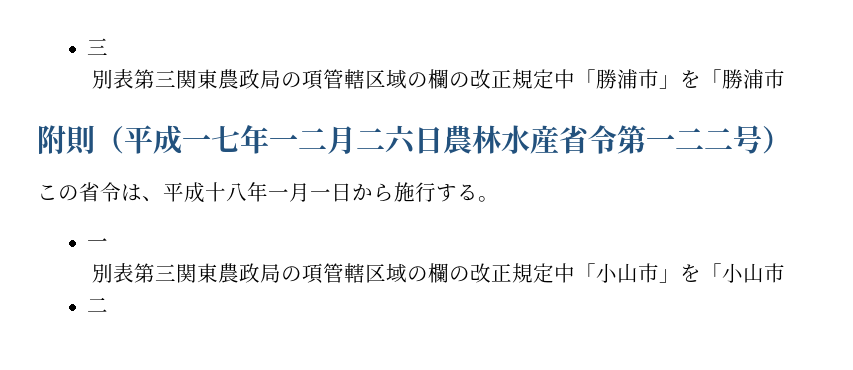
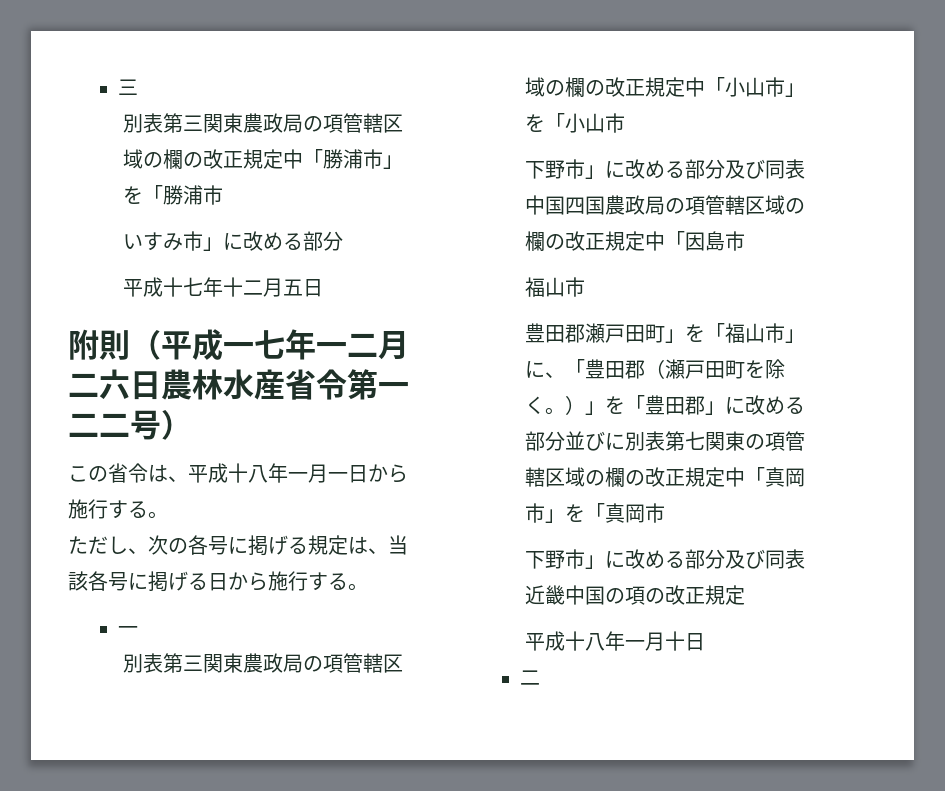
(786, 79) none -> [123,231,344,251] [123,277,324,297] // いすみ市」に改める部分 // 平成十七年十二月五日
(499, 199) none -> [68,535,408,556] [68,571,368,592] // ただし、次の各号に掲げる規定は、当該各号に掲げる日から施行する。
(786, 273) none -> [525,159,806,179] [525,195,806,215] [525,231,746,251] [525,277,586,297] [525,323,806,343] [525,359,786,379] [525,395,806,415] [525,431,806,451] [525,467,806,487] [525,503,666,523] [525,549,806,569] [525,585,746,605] [525,631,706,651] // 下野市」に改める部分及び同表中国四国農政局の項管轄区域の欄の改正規定中「因島市 // 福山市 // 豊田郡瀬戸田町」を「福山市」に、「豊田郡（瀬戸田町を除く。）」を「豊田郡」に改める部分並びに別表第七関東の項管轄区域の欄の改正規定中「真岡市」を「真岡市 // 下野市」に改める部分及び同表近畿中国の項の改正規定 // 平成十八年一月十日

